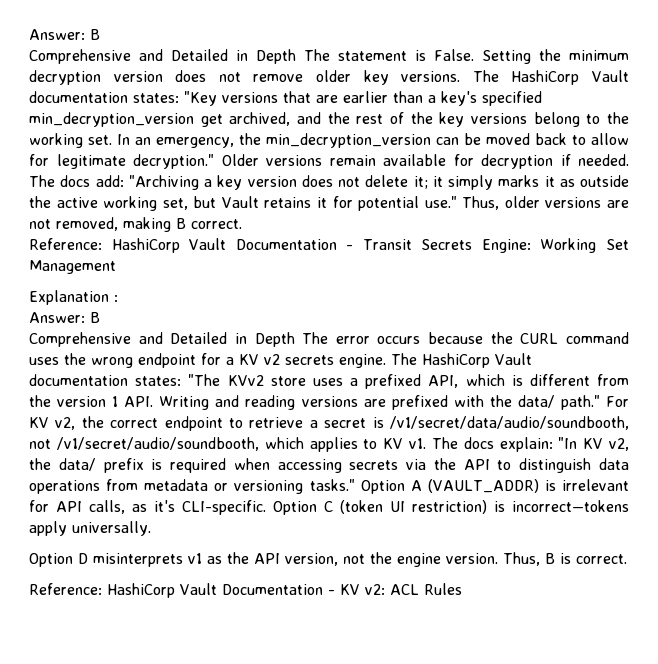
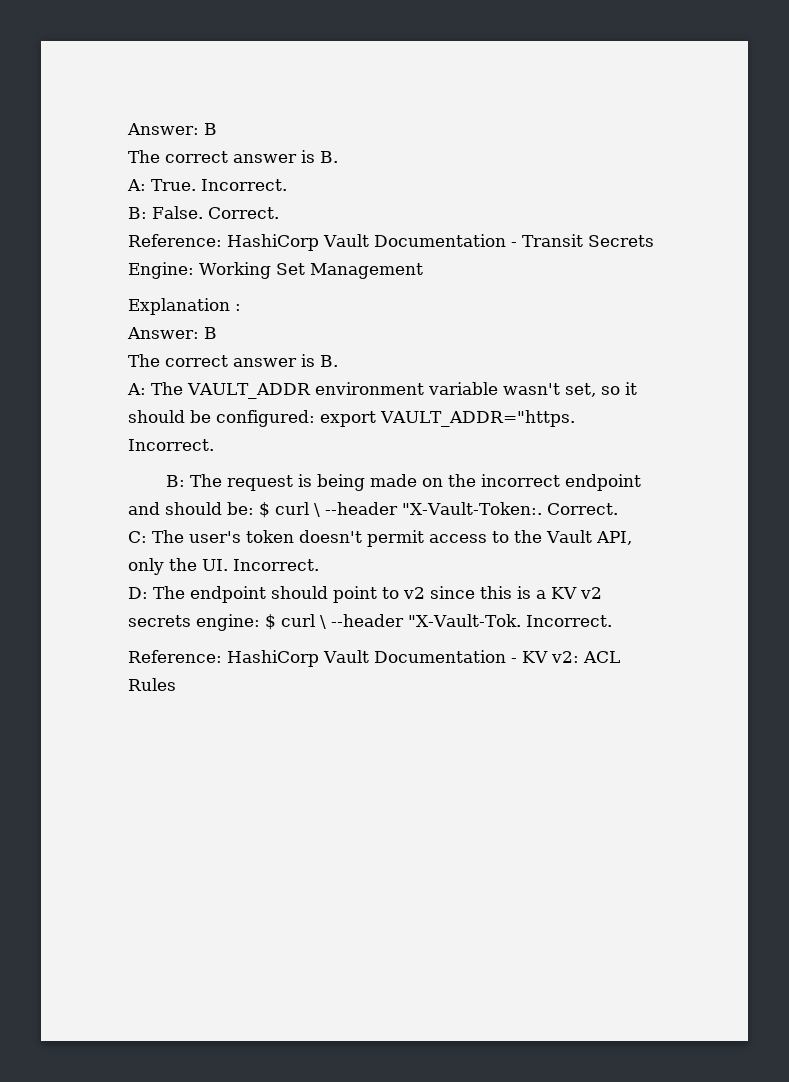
[29,29,100,40] [29,49,629,64] [29,70,630,85] [29,91,542,106] [29,112,629,127] [29,133,629,148] [29,154,629,169] [29,175,629,190] [29,196,629,211] [29,217,242,232] Answer: B // Comprehensive and Detailed in Depth The statement is False. Setting the minimum decryption version does not remove older key versions. The HashiCorp Vault documentation states: "Key versions that are earlier than a key's specified min_decryption_version get archived, and the rest of the key versions belong to the working set. In an emergency, the min_decryption_version can be moved back to allow for legitimate decryption." Older versions remain available for decryption if needed. The docs add: "Archiving a key version does not delete it; it simply marks it as outside the active working set, but Vault retains it for potential use." Thus, older versions are not removed, making B correct. -> [127,123,217,135] [128,150,338,163] [127,179,287,191] [128,206,279,219] Answer: B // The correct answer is B. // A: True. Incorrect. // B: False. Correct.
[29,332,629,347] [29,353,532,368] [29,374,630,389] [29,395,629,410] [29,416,629,431] [29,437,629,452] [29,458,629,473] [29,479,629,494] [29,500,629,515] [29,521,151,536] [29,552,627,567] Comprehensive and Detailed in Depth The error occurs because the CURL command uses the wrong endpoint for a KV v2 secrets engine. The HashiCorp Vault documentation states: "The KVv2 store uses a prefixed API, which is different from the version 1 API. Writing and reading versions are prefixed with the data/ path." For KV v2, the correct endpoint to retrieve a secret is /v1/secret/data/audio/soundbooth, not /v1/secret/audio/soundbooth, which applies to KV v1. The docs explain: "In KV v2, the data/ prefix is required when accessing secrets via the API to distinguish data operations from metadata or versioning tasks." Option A (VAULT_ADDR) is irrelevant for API calls, as it's CLI-specific. Option C (token UI restriction) is incorrect—tokens apply universally. // Option D misinterprets v1 as the API version, not the engine version. Thus, B is correct. -> [128,354,338,367] [127,382,637,399] [128,410,575,427] [128,439,214,451] [166,474,642,491] [128,502,618,518] [128,530,632,547] [128,558,319,575] [128,586,602,603] [128,614,612,631] The correct answer is B. // A: The VAULT_ADDR environment variable wasn't set, so it should be configured: export VAULT_ADDR="https. Incorrect. // B: The request is being made on the incorrect endpoint and should be: $ curl \ --header "X-Vault-Token:. Correct. // C: The user's token doesn't permit access to the Vault API, only the UI. Incorrect. // D: The endpoint should point to v2 since this is a KV v2 secrets engine: $ curl \ --header "X-Vault-Tok. Incorrect.

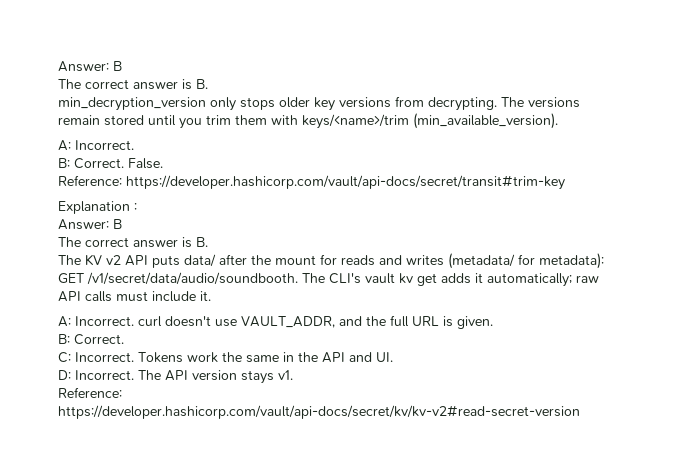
[127,123,217,135] [128,150,338,163] [127,179,287,191] [128,207,147,219] Answer: B // The correct answer is B. // A: True. Incorrect. // B: -> [58,61,122,72] [58,79,208,90] [58,96,580,111] [58,113,558,129] [58,140,134,151] [58,158,124,169] Answer: B // The correct answer is B. // min_decryption_version only stops older key versions from decrypting. The versions remain stored until you trim them with keys/<name>/trim (min_available_version). // A: Incorrect. // B: Correct.
[207,207,279,219] [128,234,654,251] [128,262,423,279] Correct. // Reference: HashiCorp Vault Documentation - Transit Secrets Engine: Working Set Management -> [58,175,565,190] // Reference: https://developer.hashicorp.com/vault/api-docs/secret/transit#trim-key
[127,382,637,399] [128,410,575,427] [128,439,214,451] [166,474,642,491] [128,502,618,518] [128,530,632,547] [128,558,197,575] A: The VAULT_ADDR environment variable wasn't set, so it should be configured: export VAULT_ADDR="https. Incorrect. // B: The request is being made on the incorrect endpoint and should be: $ curl \ --header "X-Vault-Token:. Correct. // C: The user's token doesn't permit access to the Vault API, only the -> [58,253,604,269] [58,272,599,287] [58,291,211,302] [58,315,493,329] [58,334,124,345] [58,352,372,363] The KV v2 API puts data/ after the mount for reads and writes (metadata/ for metadata): GET /v1/secret/data/audio/soundbooth. The CLI's vault kv get adds it automatically; raw API calls must include it. // A: Incorrect. curl doesn't use VAULT_ADDR, and the full URL is given. // B: Correct. // C: Incorrect. Tokens work the same in the API and
[233,559,319,571] Incorrect. -> (393, 357) none
[153,586,602,603] [128,614,612,631] [128,650,620,667] [128,678,176,691] The endpoint should point to v2 since this is a KV v2 secrets engine: $ curl \ --header "X-Vault-Tok. Incorrect. // Reference: HashiCorp Vault Documentation - KV v2: ACL Rules -> [75,370,293,384] [58,387,122,398] [58,405,580,419] Incorrect. The API version stays v1. // Reference: https://developer.hashicorp.com/vault/api-docs/secret/kv/kv-v2#read-secret-version

